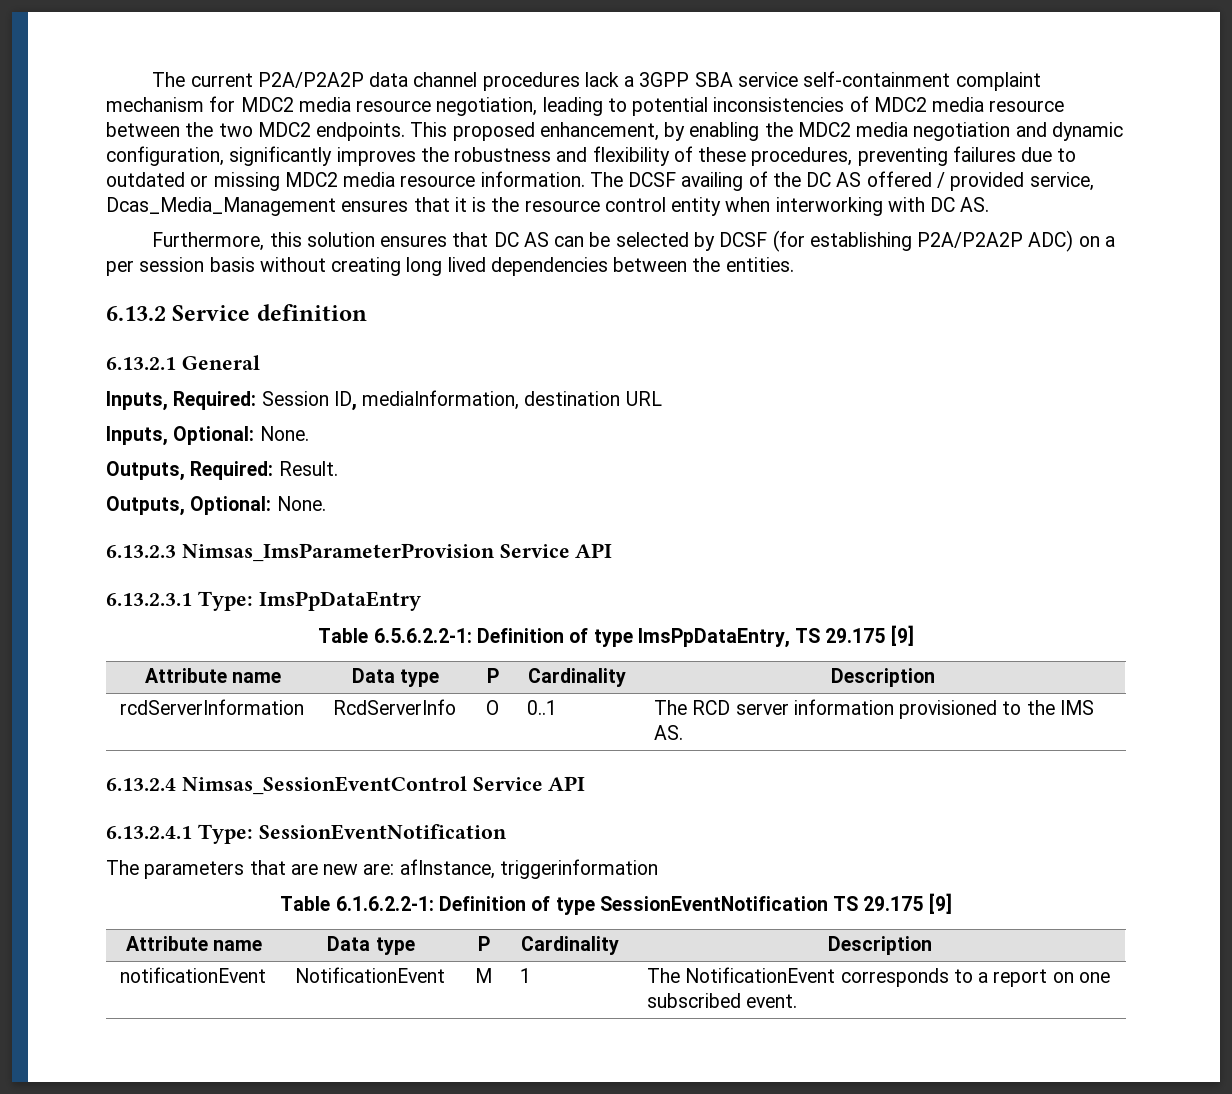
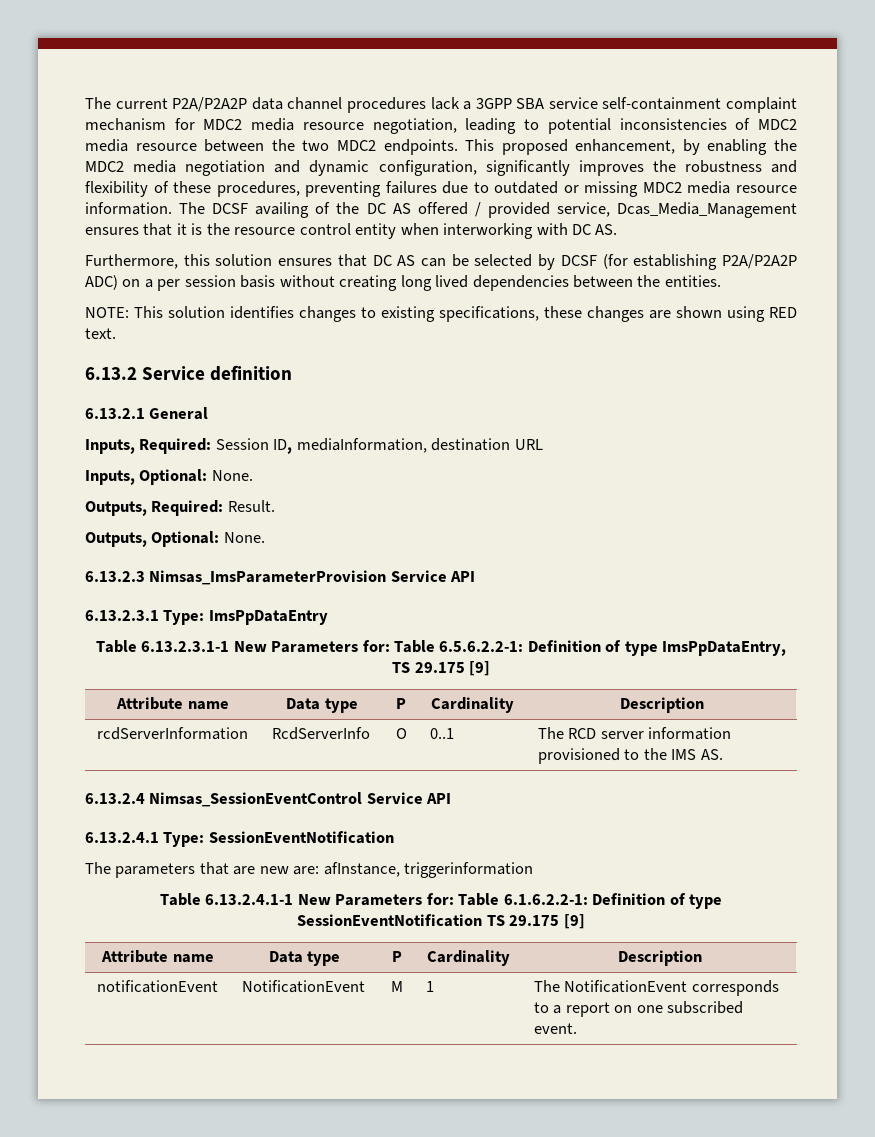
(794, 264) none -> [85,306,797,322] [85,328,116,339] // NOTE: This solution identifies changes to existing specifications, these changes are shown using RED text.
(369, 635) none -> [141,640,435,653] 6.13.2.3.1-1 New Parameters for: Table
(331, 903) none -> [205,893,500,906] 6.13.2.4.1-1 New Parameters for: Table

